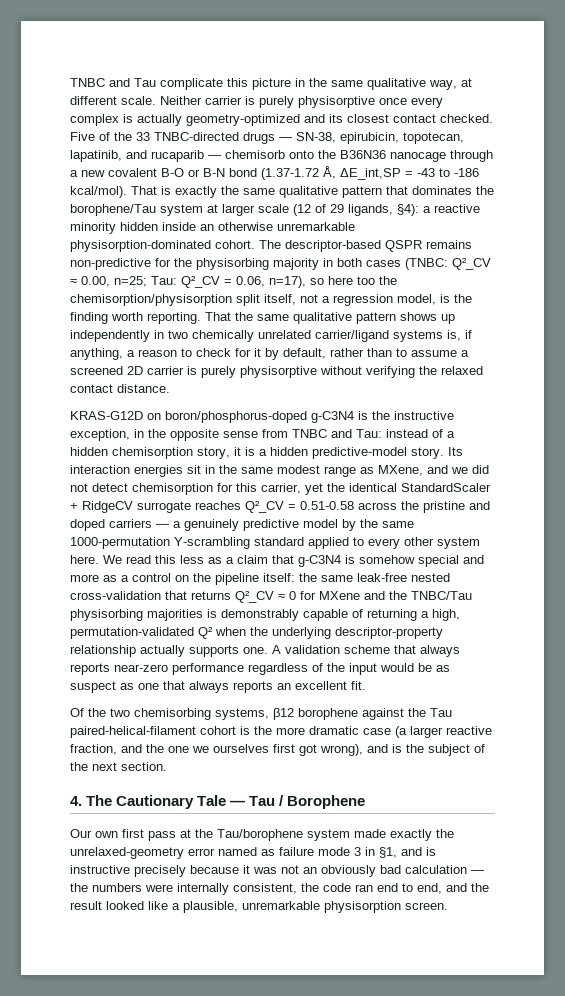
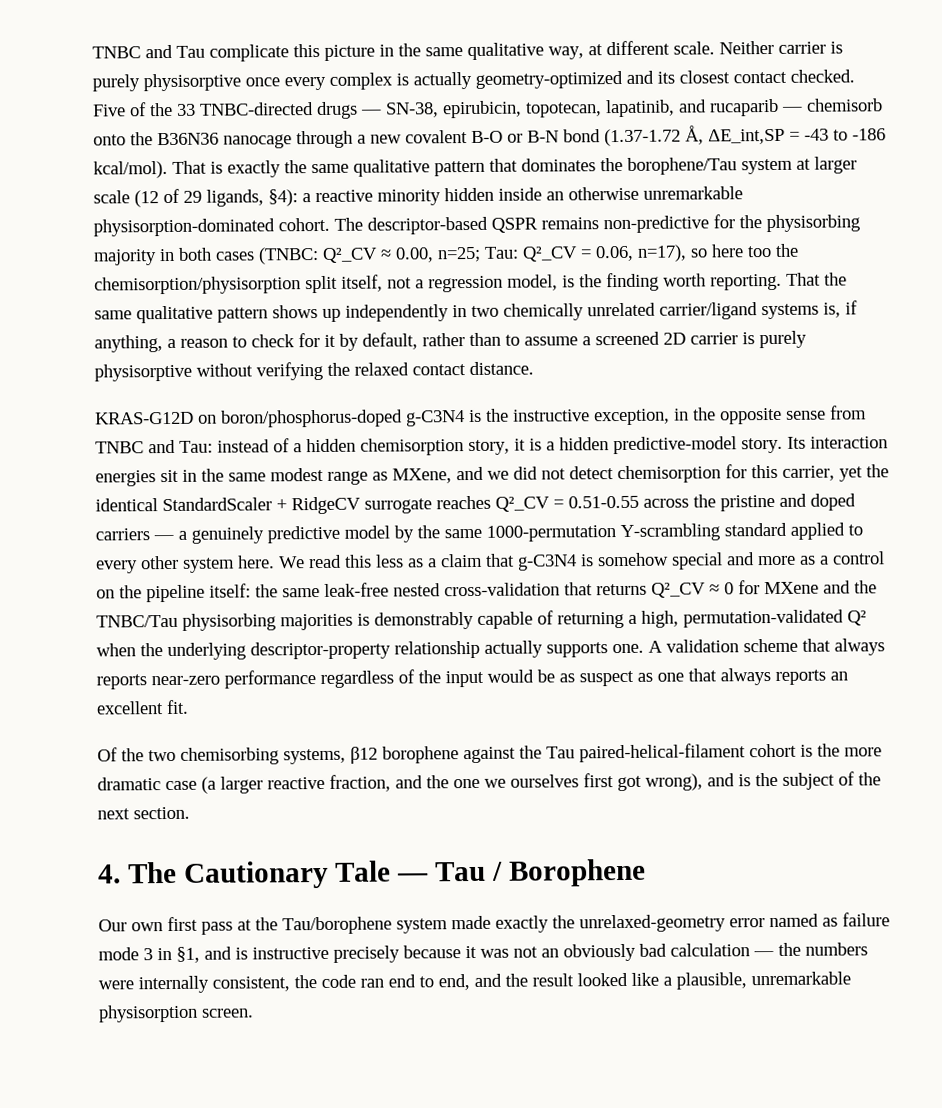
[300,501,354,510] 0.51-0.58 -> [568,495,639,509] 0.51-0.55

